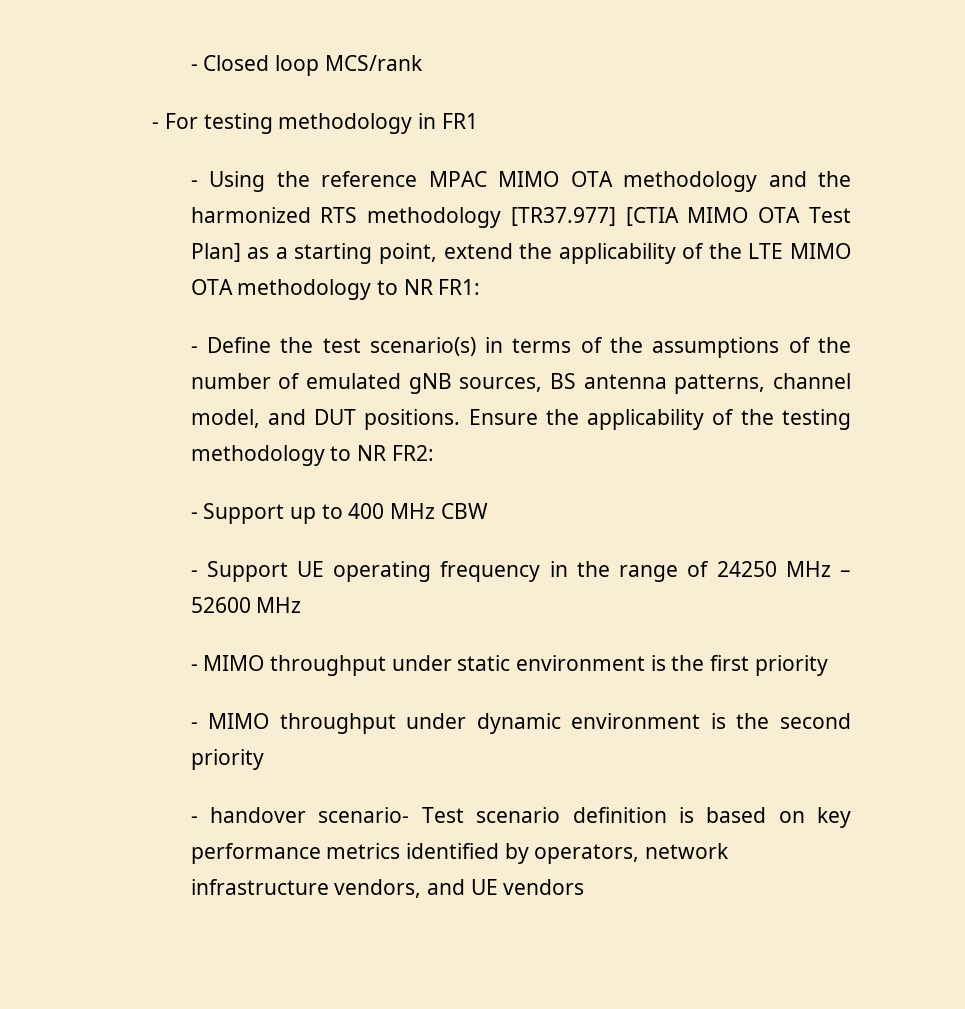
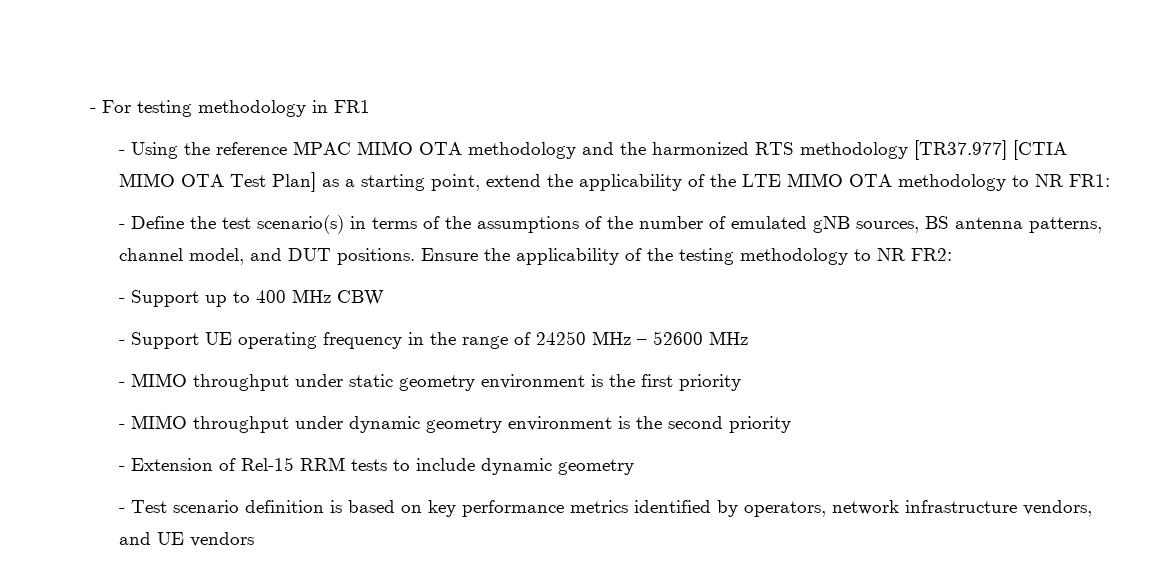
[190,55,423,76] [152,122,160,129] - Closed loop MCS/rank // - -> [89,108,96,113] -
(511, 663) none -> [399,375,476,391] geometry
(561, 723) none -> [426,417,503,433] geometry
[209,807,410,823] handover scenario- -> [131,457,635,475] [119,508,126,513] Extension of Rel-15 RRM tests to include dynamic geometry // -

